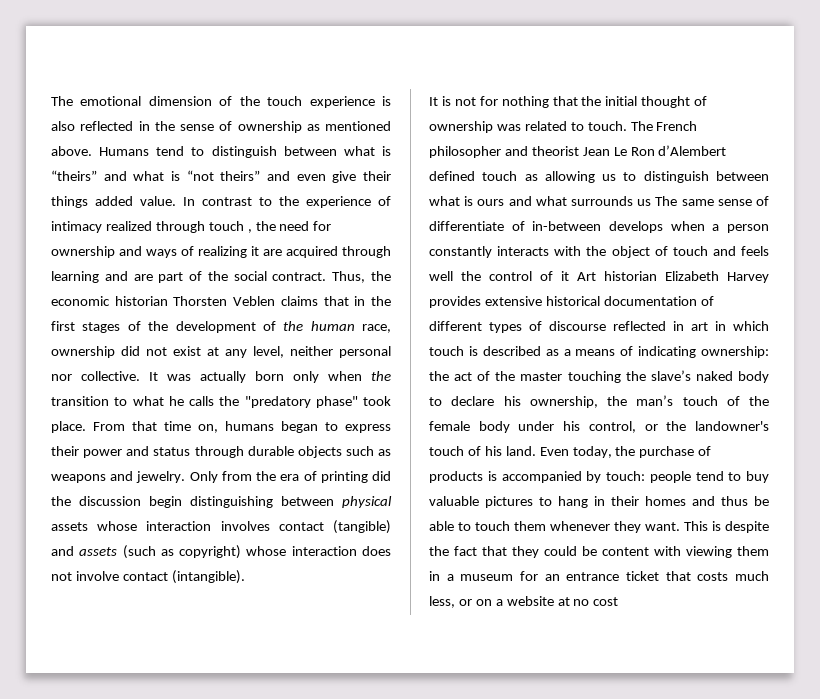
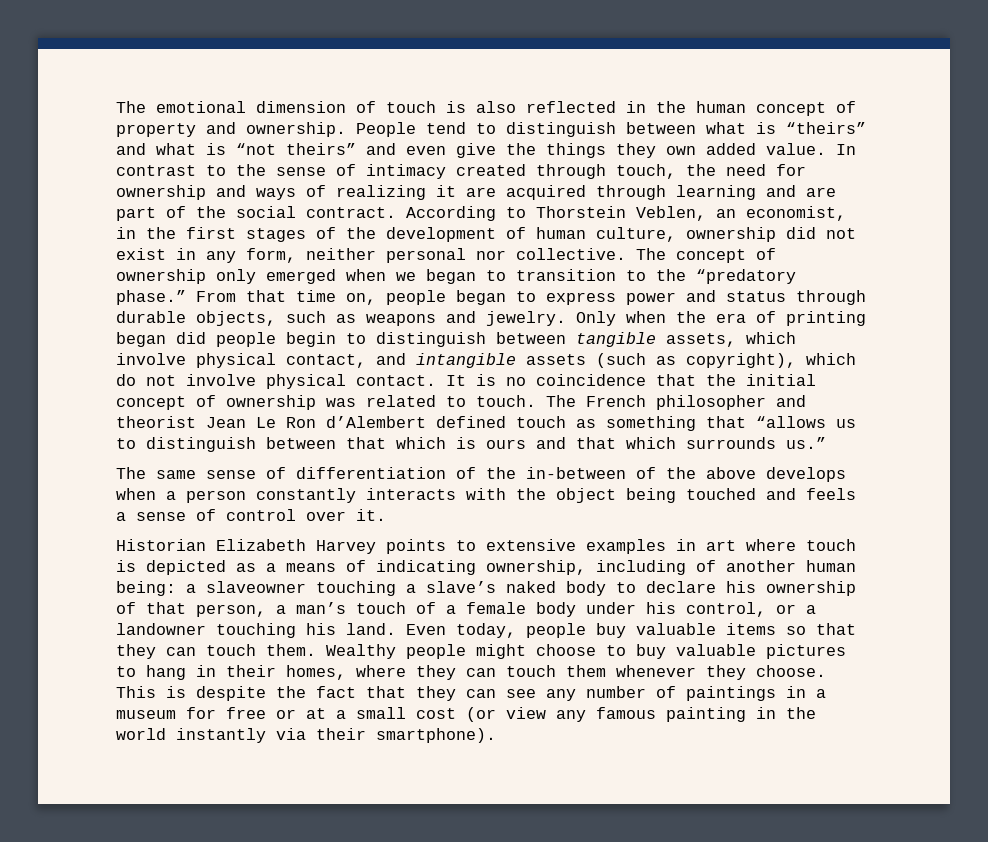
[239,96,375,108] the touch experience -> [386,101,436,113] touch
[180,121,391,133] [51,146,150,156] sense of ownership as mentioned above. Humans -> [696,101,856,116] [116,122,416,137] human concept of property and ownership. People
[363,171,391,181] [51,196,88,208] their things -> [506,143,696,158] the things they own
[306,196,371,208] experience -> [276,167,326,176] sense
[105,221,252,233] realized through touch , -> [456,164,676,179] created through touch,
[332,271,391,283] [51,296,349,306] Thus, the economic historian Thorsten Veblen claims that -> [406,206,846,221] According to Thorstein Veblen, an economist,
[283,321,391,333] the human race, -> [536,227,676,242] human culture,
[207,346,284,358] at any level, -> [176,248,296,263] in any form,
[149,371,391,383] [51,396,391,408] [51,421,86,433] It was actually born only when the transition to what he calls the "predatory phase" took place. -> [636,248,776,263] [116,269,796,284] [116,290,186,305] The concept of ownership only emerged when we began to transition to the “predatory phase.”
[225,421,274,431] humans -> [386,290,446,305] people
[51,446,79,456] their -> (616, 298) none
[297,446,342,458] objects -> [196,311,276,326] objects,
[221,471,252,481] from -> [626,311,666,323] when
[372,471,392,481] [51,496,392,508] [51,520,391,534] [51,545,391,559] [51,570,245,584] [429,96,549,108] did the discussion begin distinguishing between physical assets whose interaction involves contact (tangible) and assets (such as copyright) whose interaction does not involve contact (intangible). // It is not for nothing -> [116,332,796,347] [116,353,856,368] [116,374,646,389] began did people begin to distinguish between tangible assets, which involve physical contact, and intangible assets (such as copyright), which do not involve physical contact. It is no coincidence
[641,96,691,108] thought -> [116,396,186,410] concept
[544,171,595,183] allowing -> [606,416,826,431] something that “allows
[429,196,460,206] what -> [346,437,446,449] that which
[535,196,769,206] [429,221,602,231] what surrounds us The same sense of differentiate of in-between -> [576,437,826,449] [116,467,756,479] that which surrounds us.” // The same sense of differentiation of the in-between of the above
[654,246,769,256] [429,271,769,283] [429,296,714,308] [429,321,769,333] [429,346,541,356] of touch and feels well the control of it Art historian Elizabeth Harvey provides extensive historical documentation of different types of discourse reflected in art in which touch is described -> [626,488,856,503] [116,509,386,521] [116,539,856,554] [116,560,226,575] being touched and feels a sense of control over it. // Historian Elizabeth Harvey points to extensive examples in art where touch is depicted
[701,346,769,358] [429,371,646,383] ownership: the act of the master touching the -> [486,560,856,575] [116,581,416,596] ownership, including of another human being: a slaveowner touching a
[529,396,627,408] ownership, the -> [766,581,856,596] [116,602,286,617] ownership of that person, a
[749,396,769,406] the -> [446,605,456,614] a
[666,421,769,431] [429,446,712,458] [429,471,724,483] the landowner's touch of his land. Even today, the purchase of products is accompanied by touch: people tend -> [806,605,816,614] [116,623,856,638] [116,644,596,659] a landowner touching his land. Even today, people buy valuable items so that they can touch them. Wealthy people might choose
[645,496,769,506] [429,521,471,531] homes and thus be able to -> [286,665,496,680] homes, where they can
[645,522,680,531] want. -> [756,665,826,677] choose.
[544,546,769,558] [429,571,769,581] [429,596,619,608] could be content with viewing them in a museum for an entrance ticket that costs much less, or on a website at no cost -> [466,686,826,701] [116,707,816,722] [116,728,496,743] can see any number of paintings in a museum for free or at a small cost (or view any famous painting in the world instantly via their smartphone).

